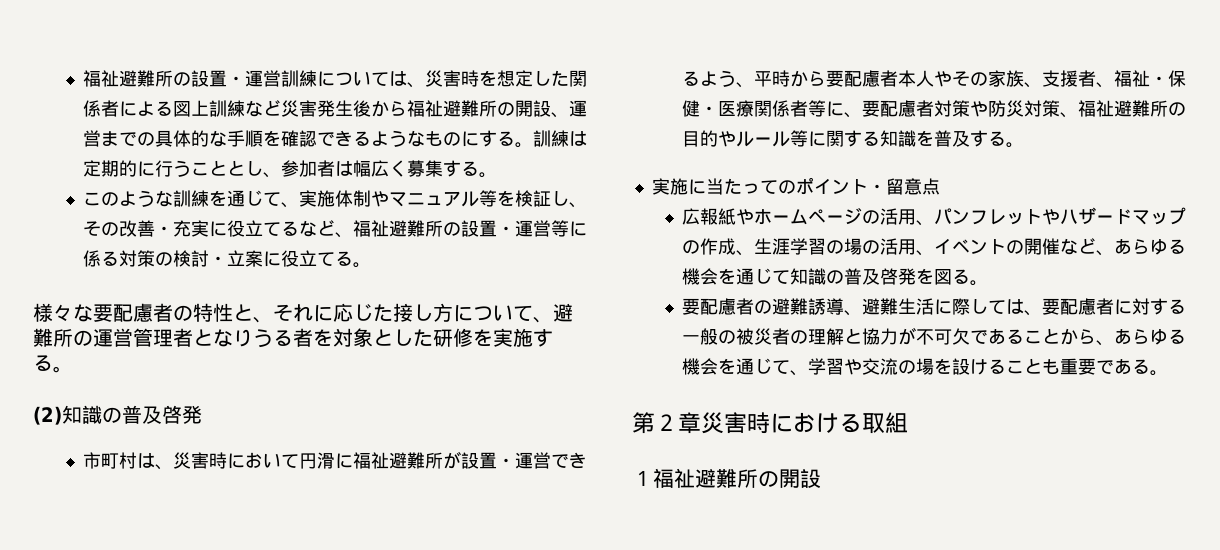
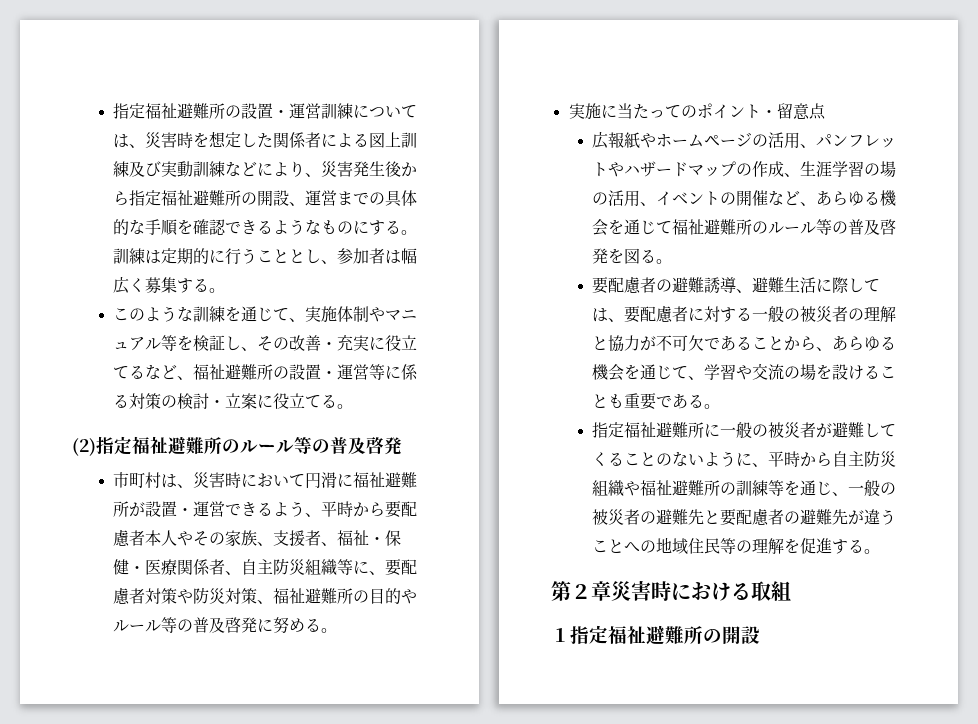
(83, 78) none -> [112,103,145,119] 指定
[245,100,282,117] など -> [128,161,321,177] 及び実動訓練などにより、
(408, 108) none -> [128,190,161,206] 指定
[33,303,573,323] [33,328,553,348] [33,355,73,373] [33,405,102,425] 様々な要配慮者の特性と、それに応じた接し方について、避難所の運営管理者となりうる者を対象とした研修を実施する。 // (2)知識 -> [72,436,312,456] (2)指定福祉避難所のルール等
(809, 108) none -> [224,558,337,575] 、自主防災組織
[808,130,989,147] に関する知識を普及す -> [176,617,305,634] の普及啓発に努め
[790,268,827,285] 知識 -> [671,219,832,235] 福祉避難所のルール等
(1169, 373) none -> [591,422,896,438] [591,450,896,467] [591,480,896,496] [591,508,896,526] [591,537,880,554] // 指定福祉避難所に一般の被災者が避難してくることのないように、平時から自主防災組織や福祉避難所の訓練等を通じ、一般の被災者の避難先と要配慮者の避難先が違うことへの地域住民等の理解を促進する。
(653, 478) none -> [570,625,608,644] 指定

